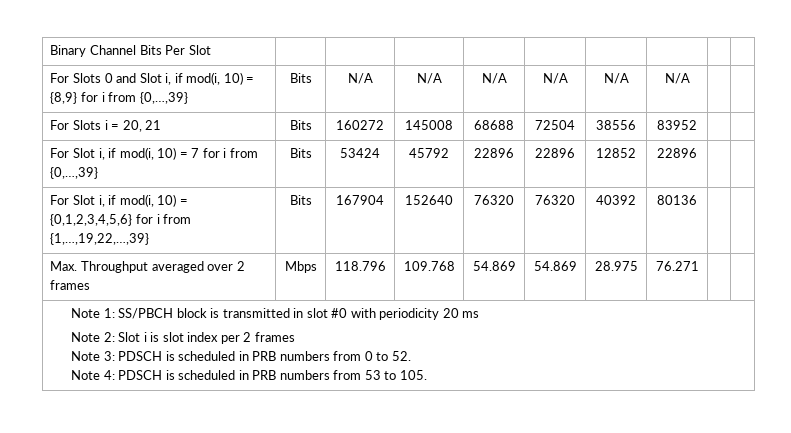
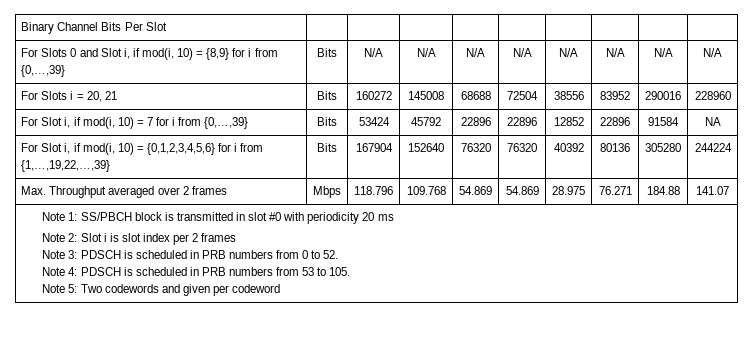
(690, 78) | -> [653,48,673,57] [703,48,722,57] N/A | N/A
(697, 125) | -> [645,91,681,100] [694,91,731,100] 290016 | 228960
(697, 153) | -> [648,117,679,126] [704,117,721,126] 91584 | NA
(697, 200) | -> [645,143,681,152] [694,143,732,152] 305280 | 244224
(699, 266) | -> [646,186,680,195] [696,186,729,195] 184.88 | 141.07
(427, 375) none -> [42,284,281,296] // Note 5: Two codewords and given per codeword

